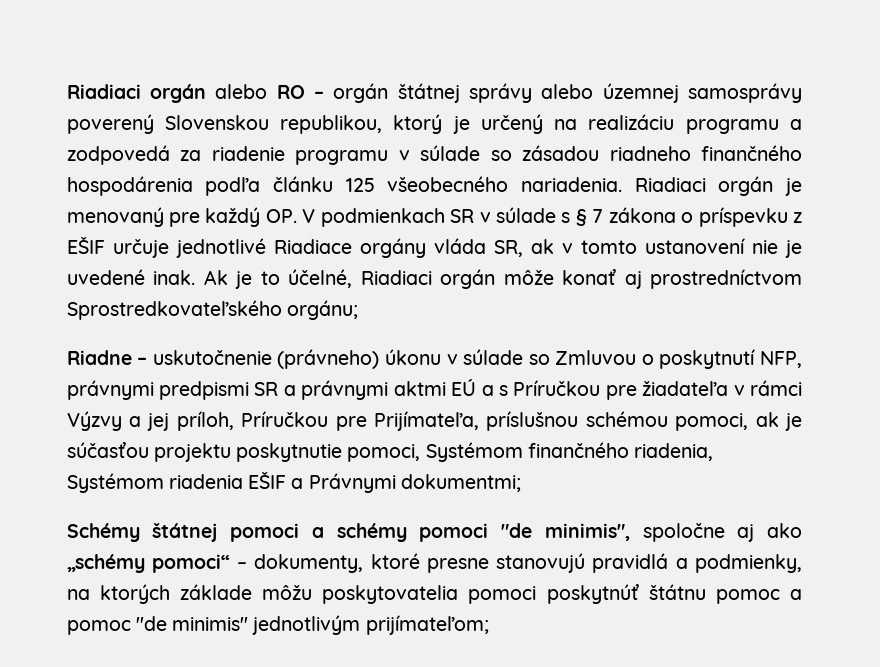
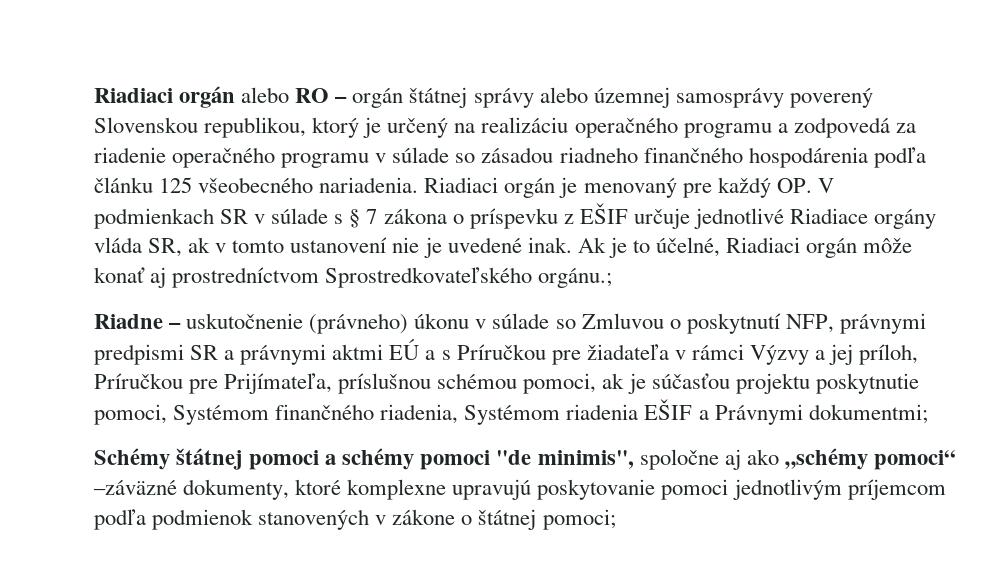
(675, 122) none -> [574,117,678,138] operačného
(285, 153) none -> [172,147,276,168] operačného
[286,300,358,320] orgánu; -> [538,268,613,288] orgánu.;
[237,562,248,569] – -> [94,480,178,495] –záväzné
[426,553,802,573] [66,584,802,604] [66,615,489,635] presne stanovujú pravidlá a podmienky, na ktorých základe môžu poskytovatelia pomoci poskytnúť štátnu pomoc a pomoc "de minimis" jednotlivým prijímateľom; -> [347,479,946,500] [94,509,616,530] komplexne upravujú poskytovanie pomoci jednotlivým príjemcom podľa podmienok stanovených v zákone o štátnej pomoci;

